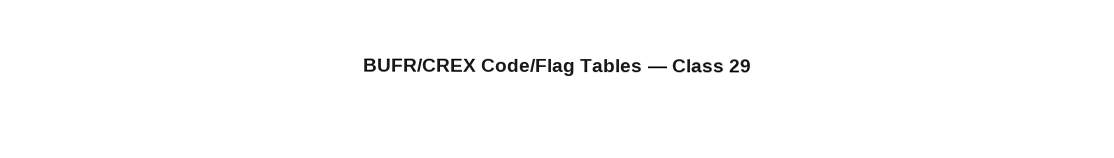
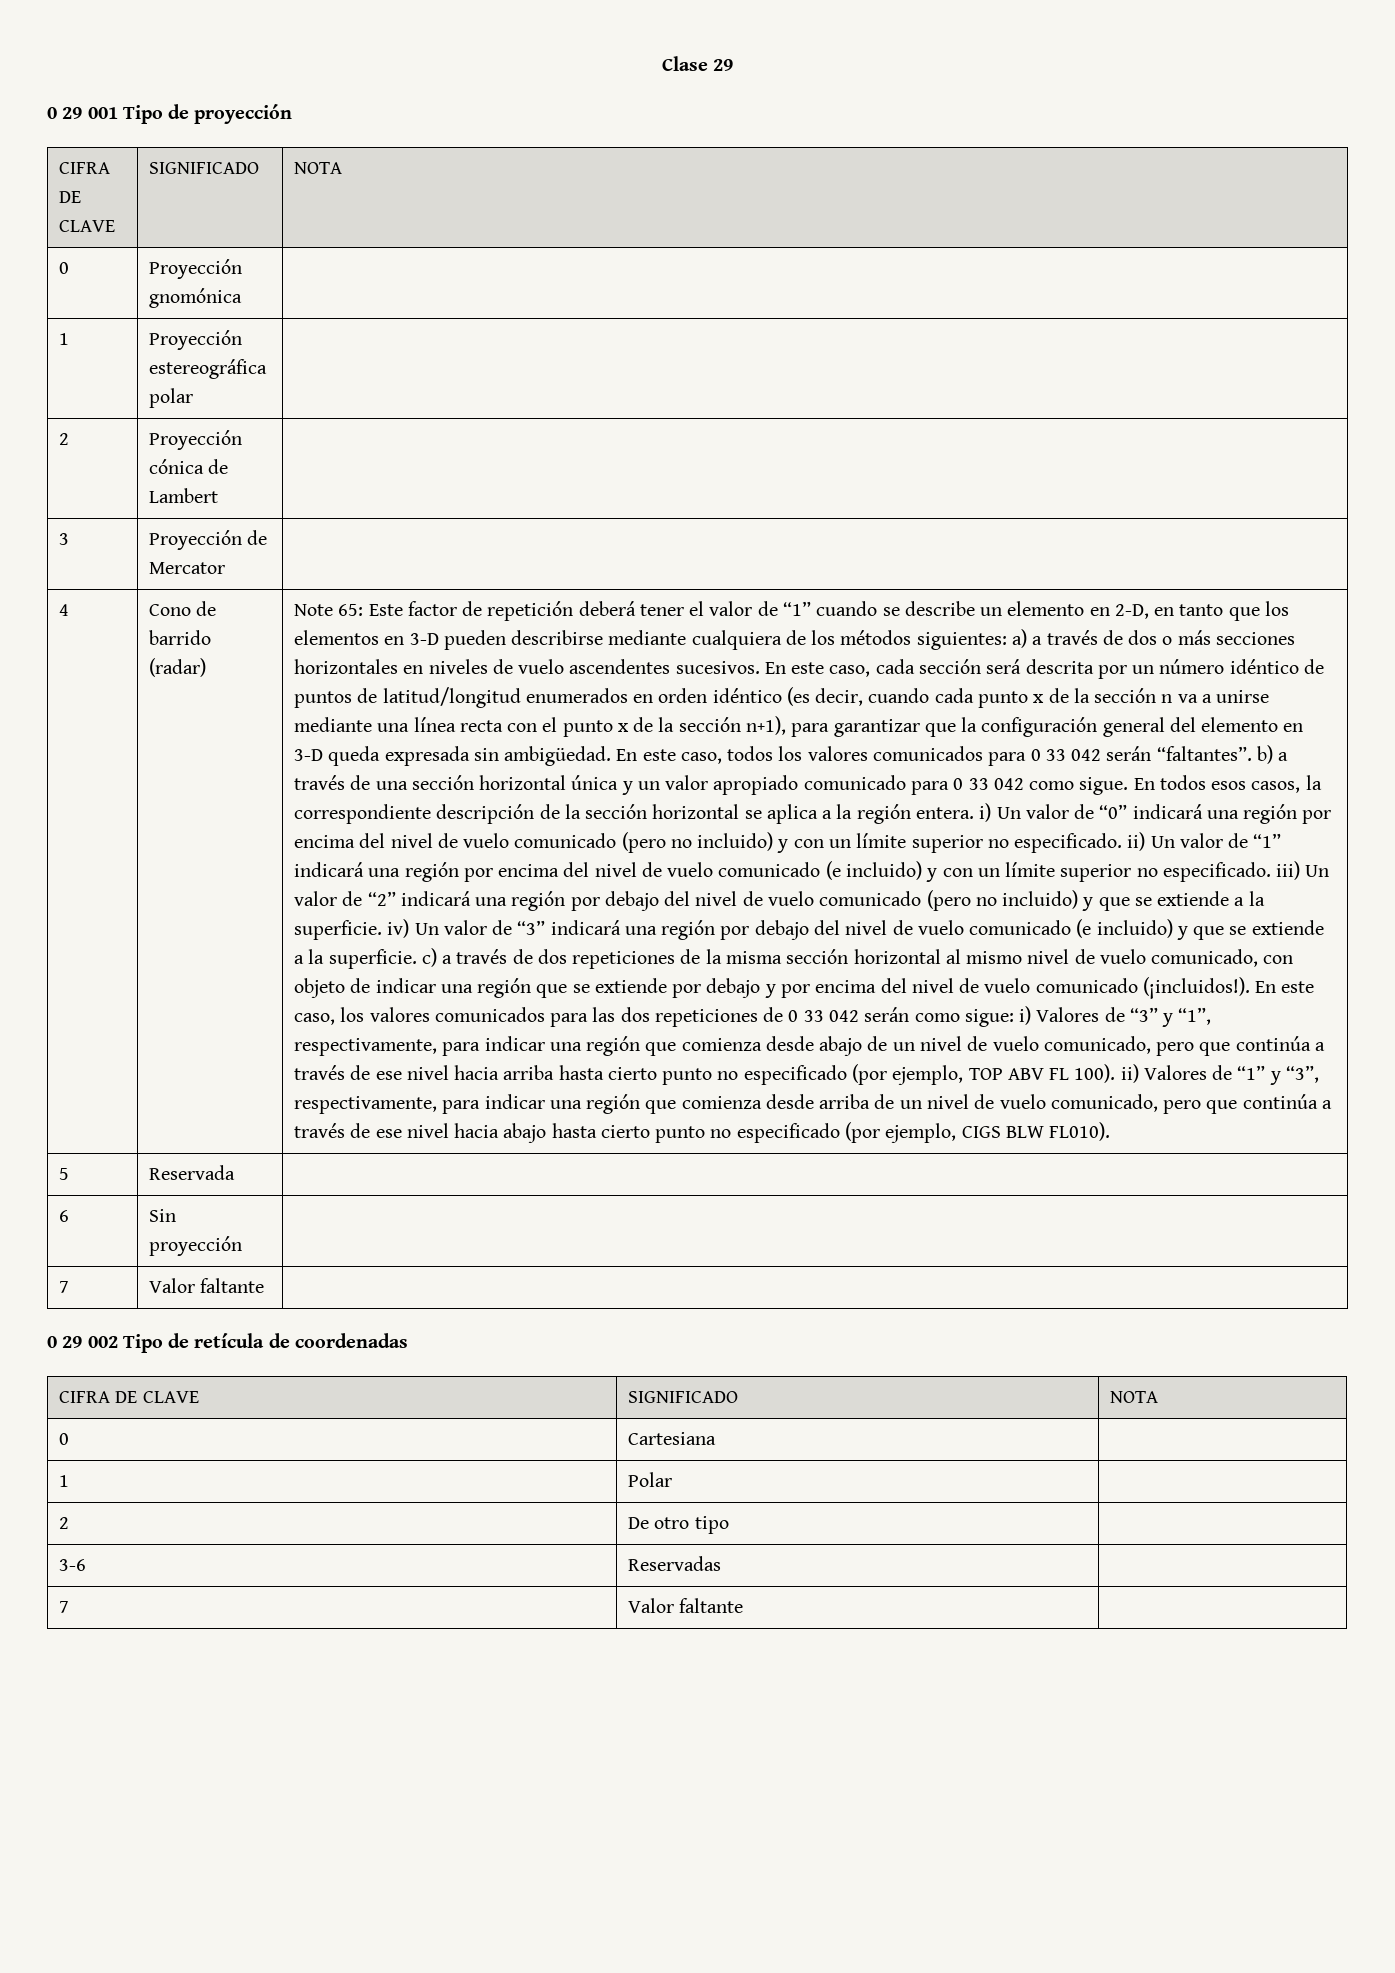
[363,58,752,77] BUFR/CREX Code/Flag Tables — Class 29 -> [661,56,734,71] [47,104,293,124] [59,162,111,174] [59,191,82,203] [59,220,116,232] [149,162,260,174] [294,162,343,174] [59,262,70,274] [149,259,243,279] [149,288,243,308] [59,333,70,345] [149,330,243,350] [149,359,268,379] [149,388,194,408] [59,433,70,445] [149,430,243,450] [149,459,229,474] [149,488,219,503] [59,533,70,545] [149,530,268,550] [149,562,226,574] [59,604,70,616] [149,601,217,616] [149,630,212,645] [149,658,207,677] [294,601,1289,621] [294,629,1295,650] [294,659,1324,679] [294,687,1270,708] [294,716,1304,737] [294,745,1289,766] [294,775,1322,795] [294,803,1332,824] [294,832,1282,853] [294,861,1330,882] [294,890,1265,911] [294,919,1324,940] [294,948,1294,969] [294,977,1315,999] [294,1006,1212,1027] [294,1036,1325,1056] [294,1064,1319,1085] [294,1094,1332,1114] [294,1122,1111,1143] [59,1168,70,1180] [149,1165,236,1180] [59,1210,70,1222] [149,1209,177,1222] [149,1236,243,1256] [59,1281,70,1293] [149,1278,265,1293] [47,1333,408,1353] [59,1391,199,1403] [628,1391,739,1403] [1110,1391,1159,1403] [59,1433,70,1445] [628,1432,717,1445] [59,1475,70,1487] [628,1472,673,1487] [59,1517,70,1529] [628,1516,729,1534] [59,1559,87,1571] [628,1556,722,1571] [59,1601,70,1613] [628,1598,744,1613] Clase 29 // 0 29 001 Tipo de proyección // CIFRA DE CLAVE | SIGNIFICADO | NOTA // 0 | Proyección gnomónica | // 1 | Proyección estereográfica polar | // 2 | Proyección cónica de Lambert | // 3 | Proyección de Mercator | // 4 | Cono de barrido (radar) | Note 65: Este factor de repetición deberá tener el valor de “1” cuando se describe un elemento en 2-D, en tanto que los elementos en 3-D pueden describirse mediante cualquiera de los métodos siguientes: a) a través de dos o más secciones horizontales en niveles de vuelo ascendentes sucesivos. En este caso, cada sección será descrita por un número idéntico de puntos de latitud/longitud enumerados en orden idéntico (es decir, cuando cada punto x de la sección n va a unirse mediante una línea recta con el punto x de la sección n+1), para garantizar que la configuración general del elemento en 3-D queda expresada sin ambigüedad. En este caso, todos los valores comunicados para 0 33 042 serán “faltantes”. b) a través de una sección horizontal única y un valor apropiado comunicado para 0 33 042 como sigue. En todos esos casos, la correspondiente descripción de la sección horizontal se aplica a la región entera. i) Un valor de “0” indicará una región por encima del nivel de vuelo comunicado (pero no incluido) y con un límite superior no especificado. ii) Un valor de “1” indicará una región por encima del nivel de vuelo comunicado (e incluido) y con un límite superior no especificado. iii) Un valor de “2” indicará una región por debajo del nivel de vuelo comunicado (pero no incluido) y que se extiende a la superficie. iv) Un valor de “3” indicará una región por debajo del nivel de vuelo comunicado (e incluido) y que se extiende a la superficie. c) a través de dos repeticiones de la misma sección horizontal al mismo nivel de vuelo comunicado, con objeto de indicar una región que se extiende por debajo y por encima del nivel de vuelo comunicado (¡incluidos!). En este caso, los valores comunicados para las dos repeticiones de 0 33 042 serán como sigue: i) Valores de “3” y “1”, respectivamente, para indicar una región que comienza desde abajo de un nivel de vuelo comunicado, pero que continúa a través de ese nivel hacia arriba hasta cierto punto no especificado (por ejemplo, TOP ABV FL 100). ii) Valores de “1” y “3”, respectivamente, para indicar una región que comienza desde arriba de un nivel de vuelo comunicado, pero que continúa a través de ese nivel hacia abajo hasta cierto punto no especificado (por ejemplo, CIGS BLW FL010). // 5 | Reservada | // 6 | Sin proyección | // 7 | Valor faltante | // 0 29 002 Tipo de retícula de coordenadas // CIFRA DE CLAVE | SIGNIFICADO | NOTA // 0 | Cartesiana | // 1 | Polar | // 2 | De otro tipo | // 3-6 | Reservadas | // 7 | Valor faltante |

